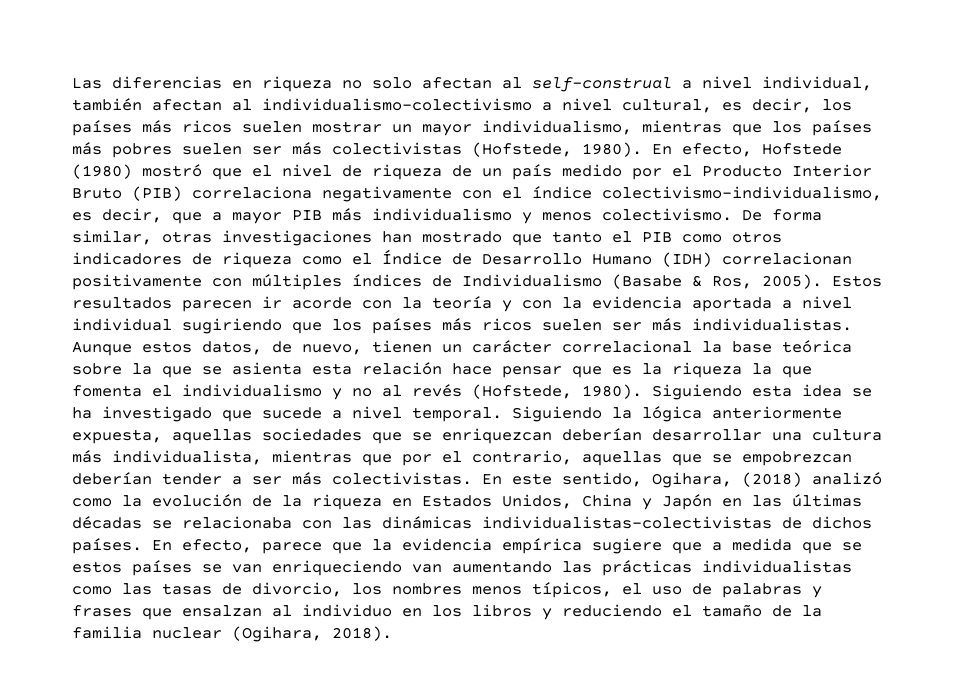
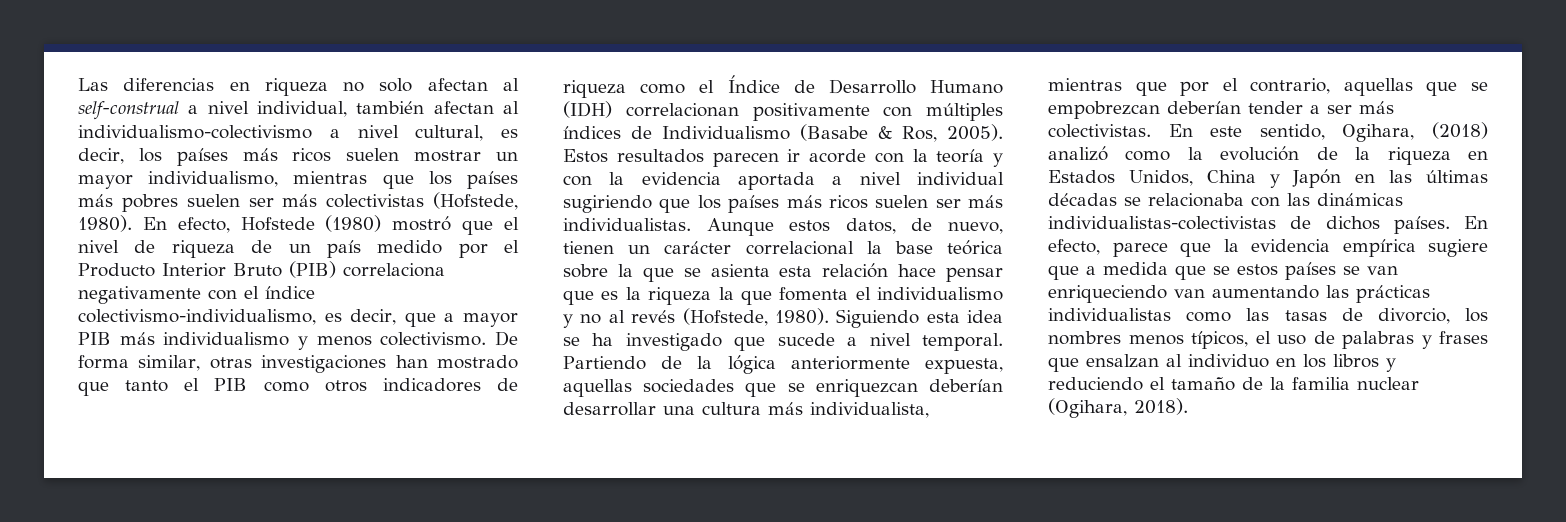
[512,406,602,422] Siguiendo -> [563,356,683,370] Partiendo de

